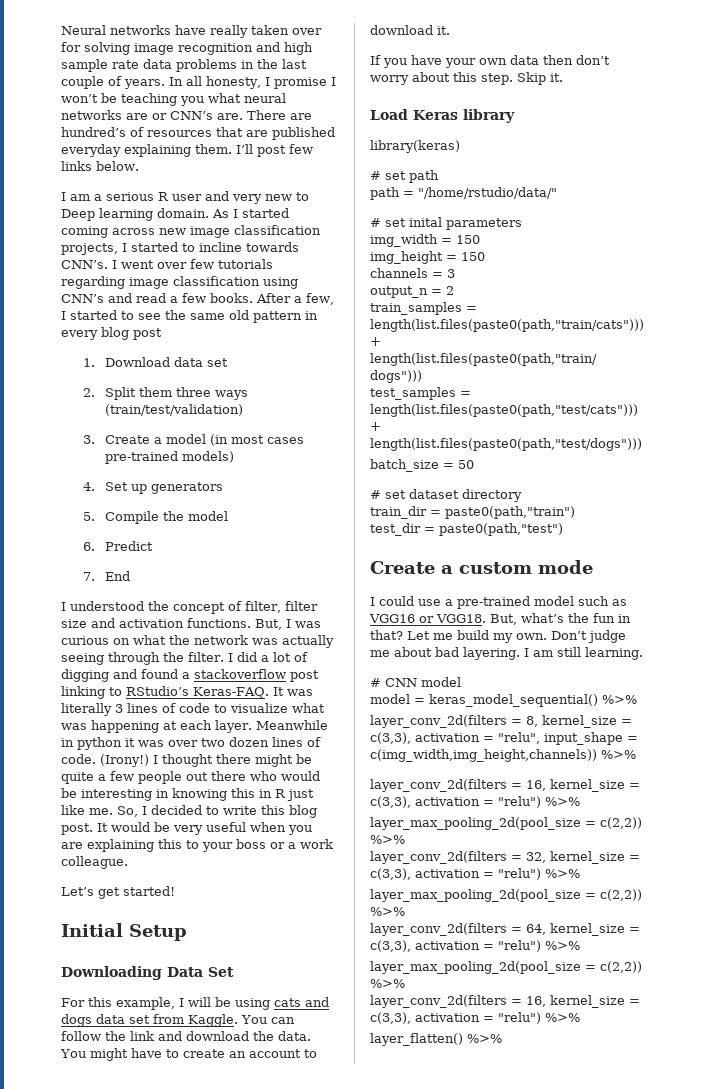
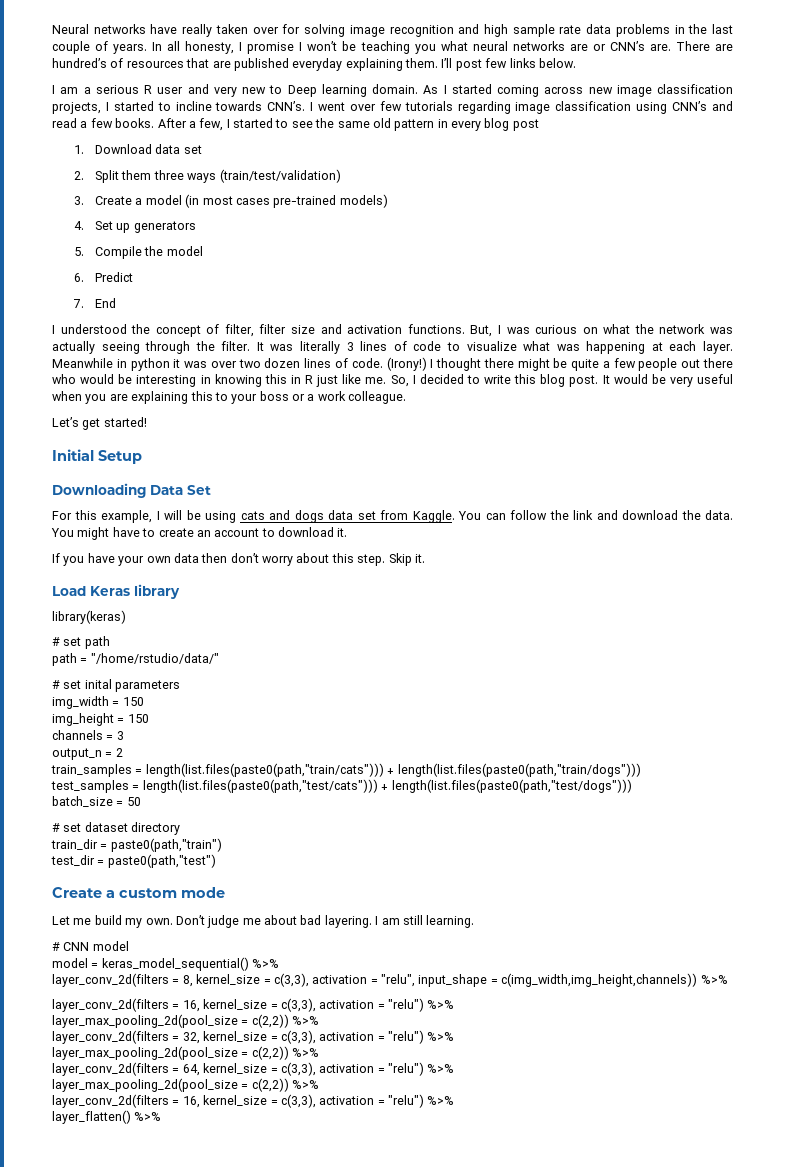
[227,652,308,662] [61,669,319,682] [61,686,269,699] I did a lot of digging and found a stackoverflow post linking to RStudio’s Keras-FAQ. -> (251, 346) none
[370,596,627,609] [369,613,631,625] [370,630,403,640] I could use a pre-trained model such as VGG16 or VGG18. But, what’s the fun in that? -> (225, 892) none

